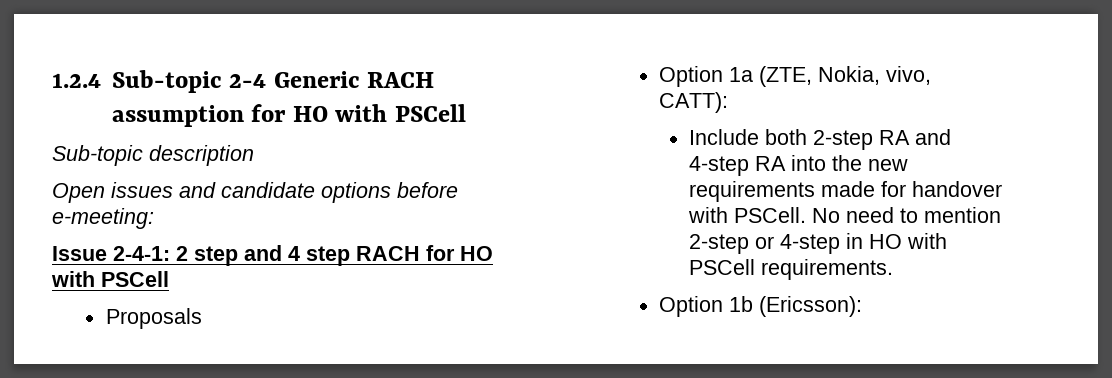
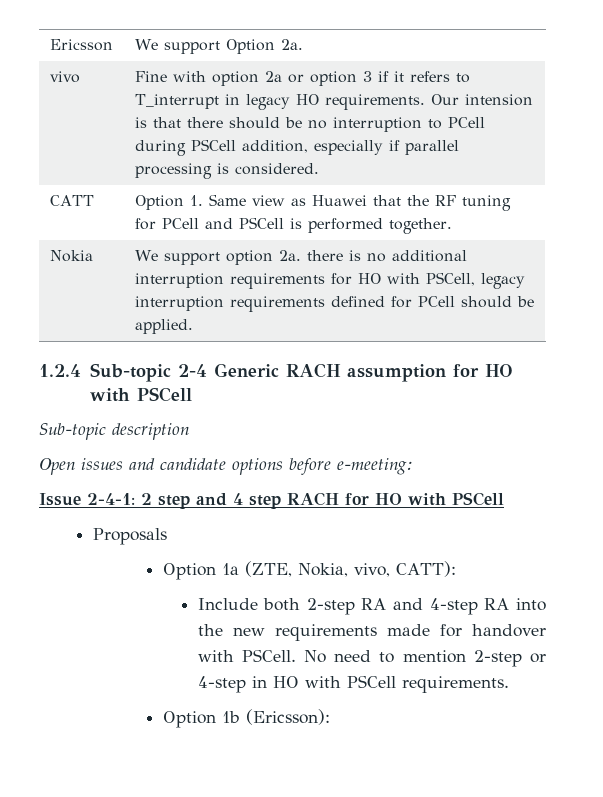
(52, 80) none -> [49,39,113,51] [134,39,303,54] [49,71,80,83] [134,71,470,86] [134,94,533,110] [134,117,485,132] [134,139,459,156] [134,163,319,179] [49,195,94,206] [134,194,511,211] [134,217,452,234] [49,250,93,262] [134,250,467,265] [134,272,525,289] [134,296,534,312] [134,319,193,334] Ericsson | We support Option 2a. // vivo | Fine with option 2a or option 3 if it refers to T_interrupt in legacy HO requirements. Our intension is that there should be no interruption to PCell during PSCell addition, especially if parallel processing is considered. // CATT | Option 1. Same view as Huawei that the RF tuning for PCell and PSCell is performed together. // Nokia | We support option 2a. there is no additional interruption requirements for HO with PSCell, legacy interruption requirements defined for PCell should be applied. //

